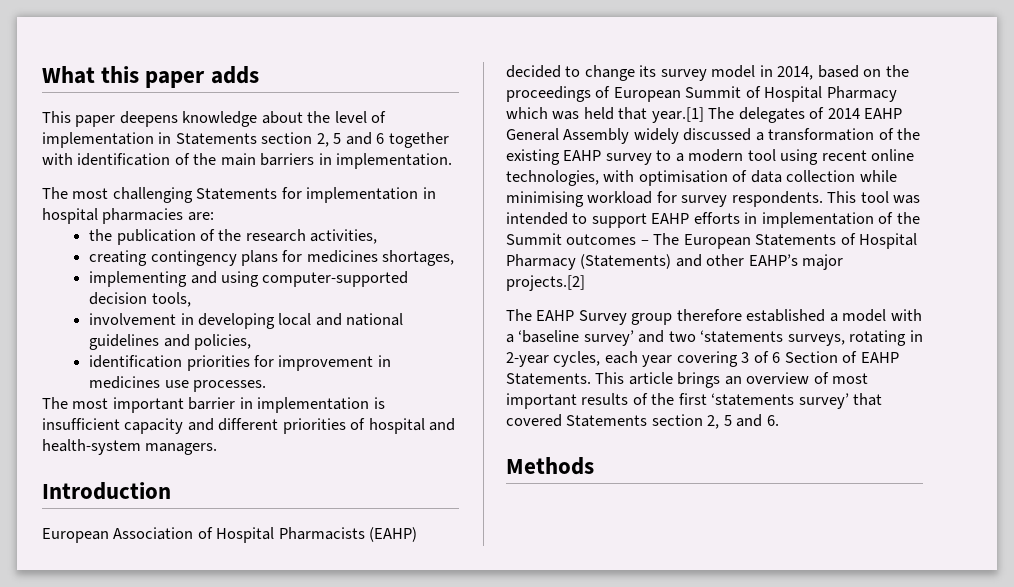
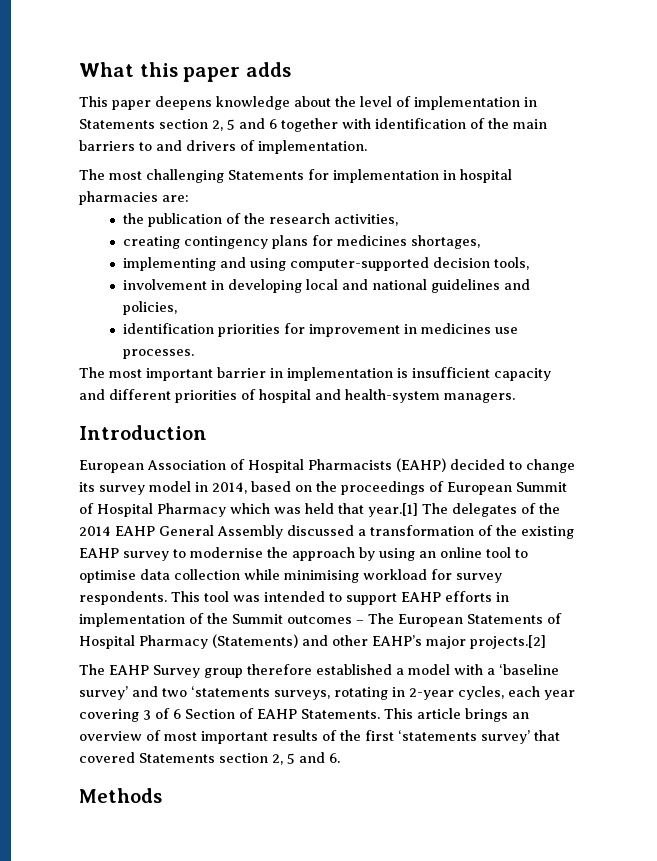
[318,153,332,165] in -> [139,140,255,151] to and drivers of
(825, 113) none -> [539,503,560,514] the
[633,128,679,144] widely -> (283, 532) none
[675,149,915,165] [506,170,748,186] a modern tool using recent online technologies, with optimisation of -> [190,547,528,561] [79,570,136,583] modernise the approach by using an online tool to optimise

